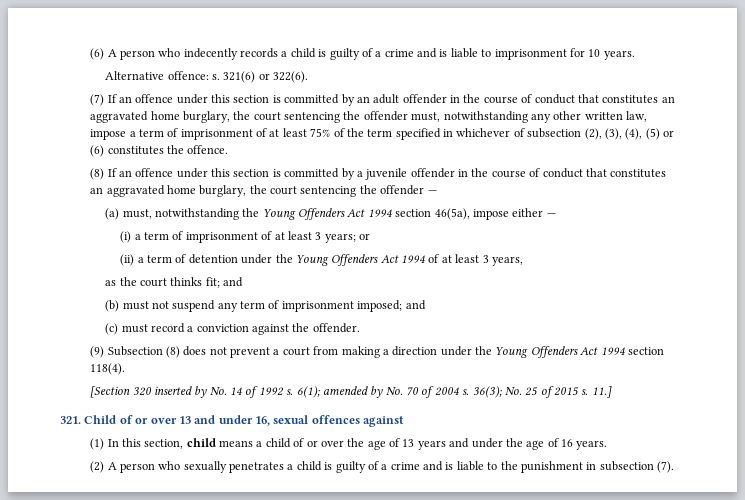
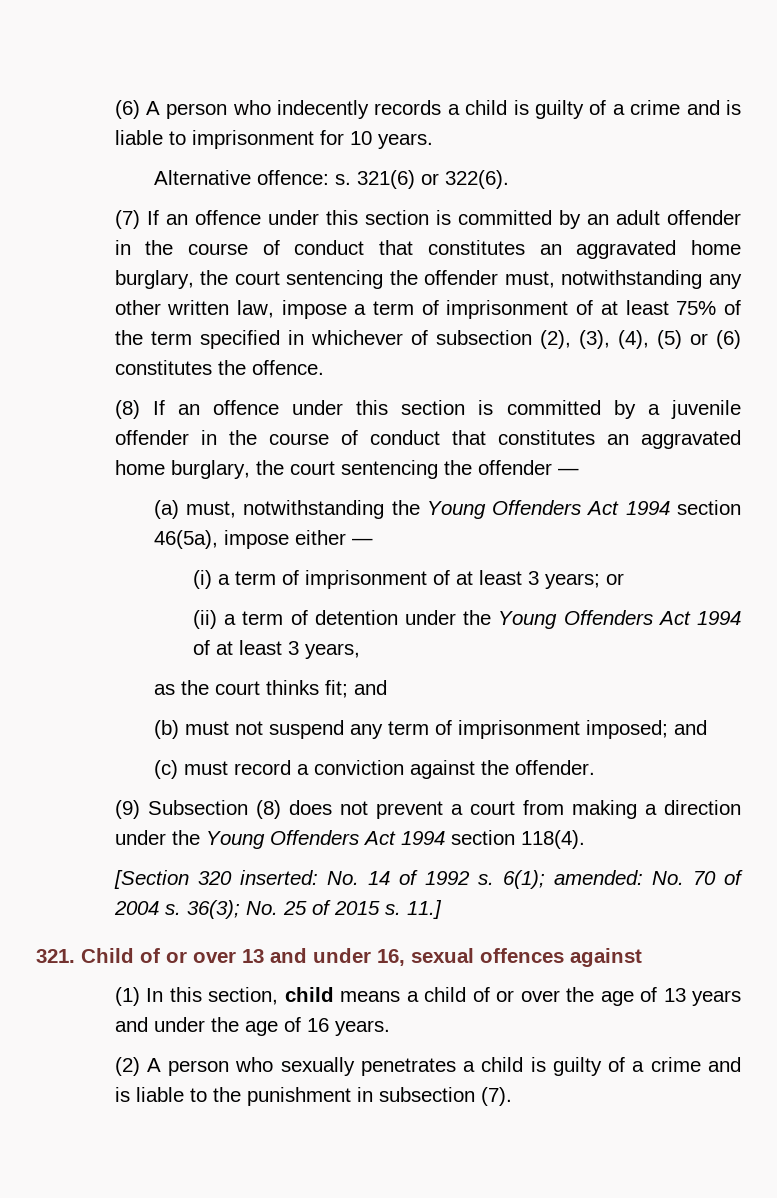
[153,386,208,398] inserted by -> [239,870,318,885] inserted:
[322,386,384,398] amended by -> [553,870,643,885] amended:

